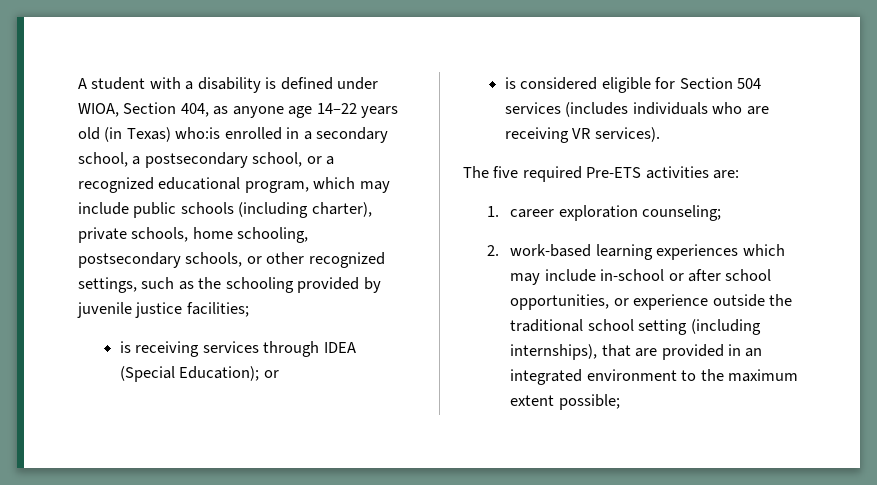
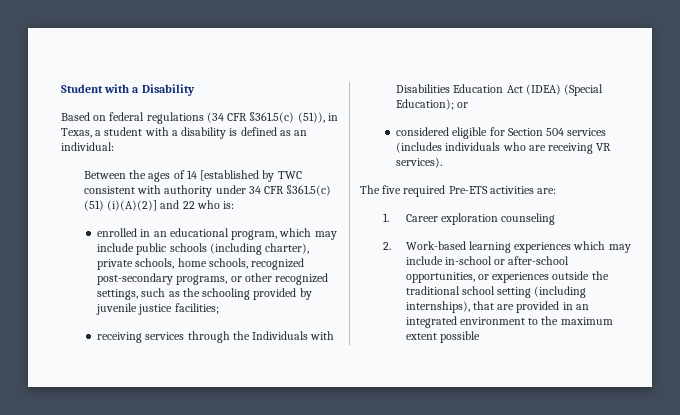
[78,78,87,89] A -> [61,84,195,96] [61,112,338,124] [61,128,102,138] Student with a Disability // Based on federal regulations (34 CFR §361.5(c) (51)), in Texas, a
[337,77,379,90] [78,102,399,118] [78,127,389,143] [78,152,335,168] [78,177,154,193] under WIOA, Section 404, as anyone age 14–22 years old (in Texas) who:is enrolled in a secondary school, a postsecondary school, or a recognized -> [279,130,308,136] [61,142,114,151] [83,170,302,182] [83,185,332,197] [83,200,235,211] [97,228,167,237] as an individual: // Between the ages of 14 [established by TWC consistent with authority under 34 CFR §361.5(c) (51) (i)(A)(2)] and 22 who is: // enrolled in an
[237,227,309,243] [78,252,243,268] schooling, postsecondary schools, -> [208,258,305,270] [97,273,228,285] schools, recognized post-secondary programs,
[119,341,131,353] is -> (219, 308) none
[323,342,356,353] IDEA -> [232,331,335,340] [396,84,561,95] the Individuals with Disabilities Education Act (IDEA)
[504,77,516,89] is -> (469, 105) none
[510,205,722,221] career exploration counseling; -> [405,213,556,225] Career exploration counseling
[510,244,592,257] work-based -> [405,241,466,250] Work-based
[688,269,772,282] after school -> [508,256,570,265] after-school
[633,294,709,310] experience -> [492,272,550,283] experiences
[558,394,620,410] possible; -> [439,331,480,343] possible

